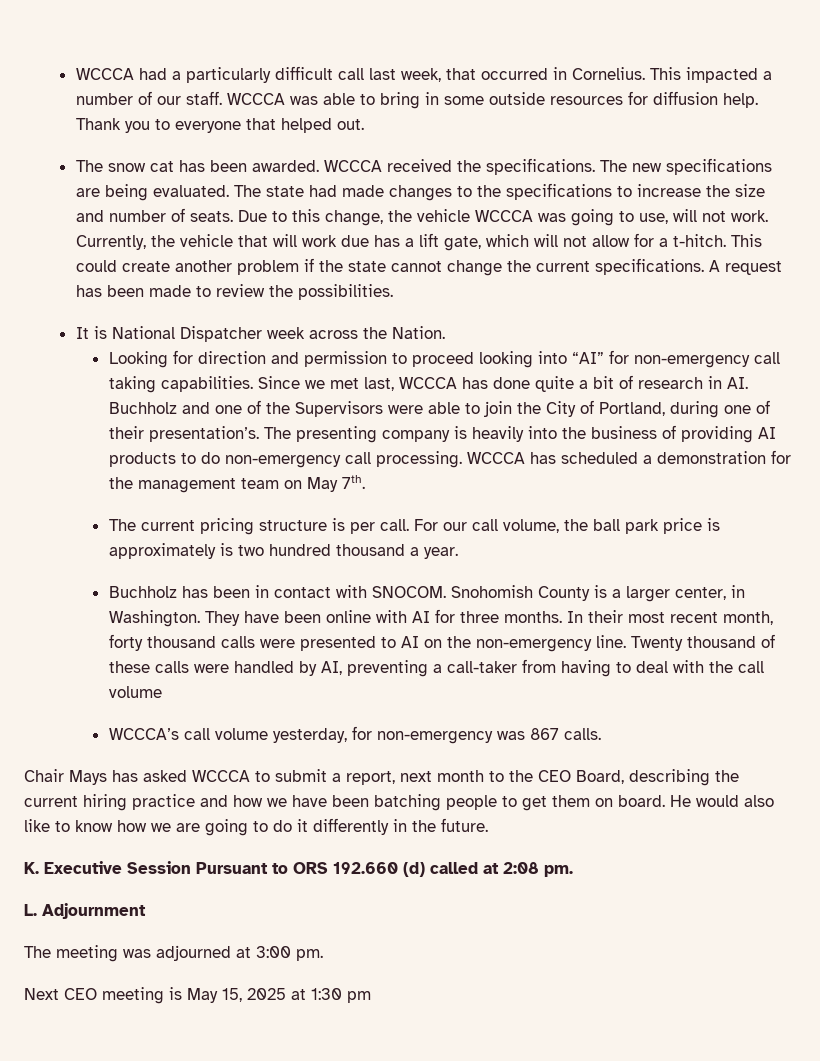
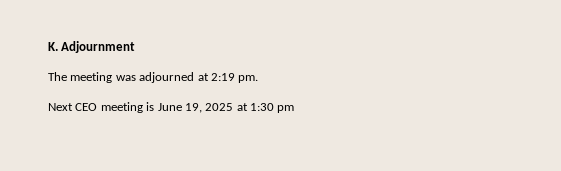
[75,66,772,83] [75,91,758,109] [75,118,364,133] [75,158,772,175] [75,183,765,201] [75,208,768,226] [75,233,762,251] [75,258,782,276] [75,284,393,300] [75,326,445,342] [108,350,780,368] [108,375,748,393] [108,400,770,418] [108,425,776,443] [108,450,791,468] [108,475,365,493] [108,518,720,535] [108,543,458,559] [108,585,745,602] [108,609,773,627] [108,634,775,652] [108,659,764,677] [108,686,162,698] [108,726,601,744] [24,769,739,786] [24,794,774,811] [24,818,488,836] [24,861,573,877] [24,904,37,916] WCCCA had a particularly difficult call last week, that occurred in Cornelius. This impacted a number of our staff. WCCCA was able to bring in some outside resources for diffusion help. Thank you to everyone that helped out. // The snow cat has been awarded. WCCCA received the specifications. The new specifications are being evaluated. The state had made changes to the specifications to increase the size and number of seats. Due to this change, the vehicle WCCCA was going to use, will not work. Currently, the vehicle that will work due has a lift gate, which will not allow for a t-hitch. This could create another problem if the state cannot change the current specifications. A request has been made to review the possibilities. // It is National Dispatcher week across the Nation. // Looking for direction and permission to proceed looking into “AI” for non-emergency call taking capabilities. Since we met last, WCCCA has done quite a bit of research in AI. Buchholz and one of the Supervisors were able to join the City of Portland, during one of their presentation’s. The presenting company is heavily into the business of providing AI products to do non-emergency call processing. WCCCA has scheduled a demonstration for the management team on May 7th. // The current pricing structure is per call. For our call volume, the ball park price is approximately is two hundred thousand a year. // Buchholz has been in contact with SNOCOM. Snohomish County is a larger center, in Washington. They have been online with AI for three months. In their most recent month, forty thousand calls were presented to AI on the non-emergency line. Twenty thousand of these calls were handled by AI, preventing a call-taker from having to deal with the call volume // WCCCA’s call volume yesterday, for non-emergency was 867 calls. // Chair Mays has asked WCCCA to submit a report, next month to the CEO Board, describing the current hiring practice and how we have been batching people to get them on board. He would also like to know how we are going to do it differently in the future. // K. Executive Session Pursuant to ORS 192.660 (d) called at 2:08 pm. // L. -> [48,42,58,51] K.
[256,946,291,958] 3:00 -> [210,73,235,81] 2:19
[187,988,242,1003] May 15, -> [157,103,202,113] June 19,

